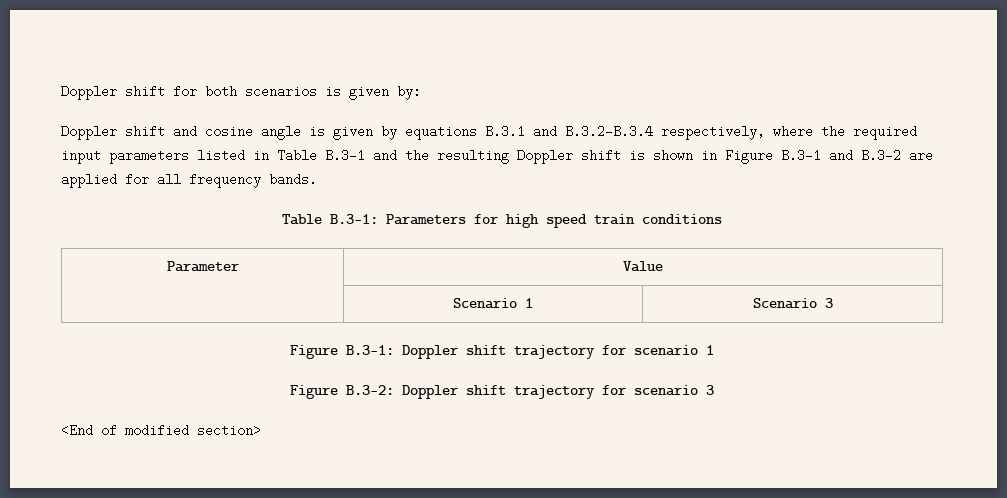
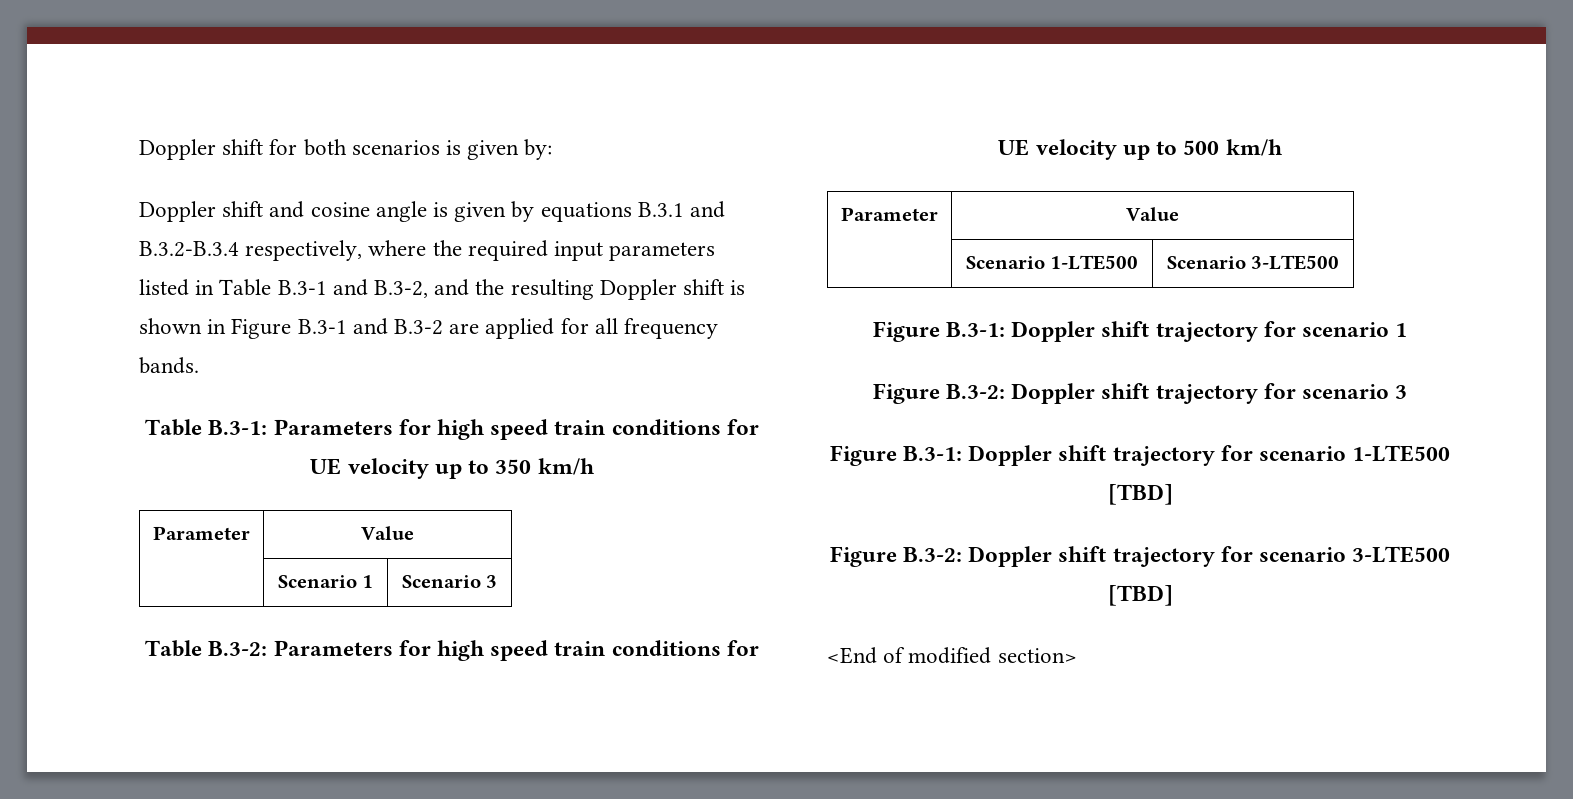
(397, 155) none -> [374,279,470,298] B.3-2, and
(722, 219) none -> [726,419,759,435] [310,458,595,479] for UE velocity up to 350 km/h
(833, 303) none -> [145,640,759,661] [998,139,1283,160] [841,207,938,221] [1126,207,1179,221] [965,255,1139,270] [1166,255,1340,270] // Table B.3-2: Parameters for high speed train conditions for UE velocity up to 500 km/h // Parameter | Value // | Scenario 1-LTE500 | Scenario 3-LTE500
(714, 390) none -> [829,445,1451,466] [1107,484,1173,505] [829,546,1451,567] [1107,585,1173,606] // Figure B.3-1: Doppler shift trajectory for scenario 1-LTE500 [TBD] // Figure B.3-2: Doppler shift trajectory for scenario 3-LTE500 [TBD]

